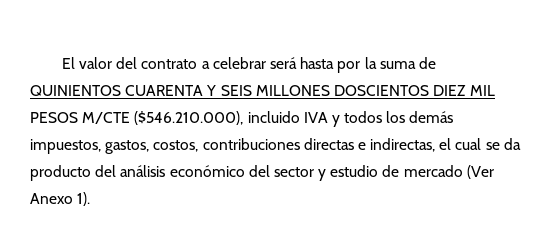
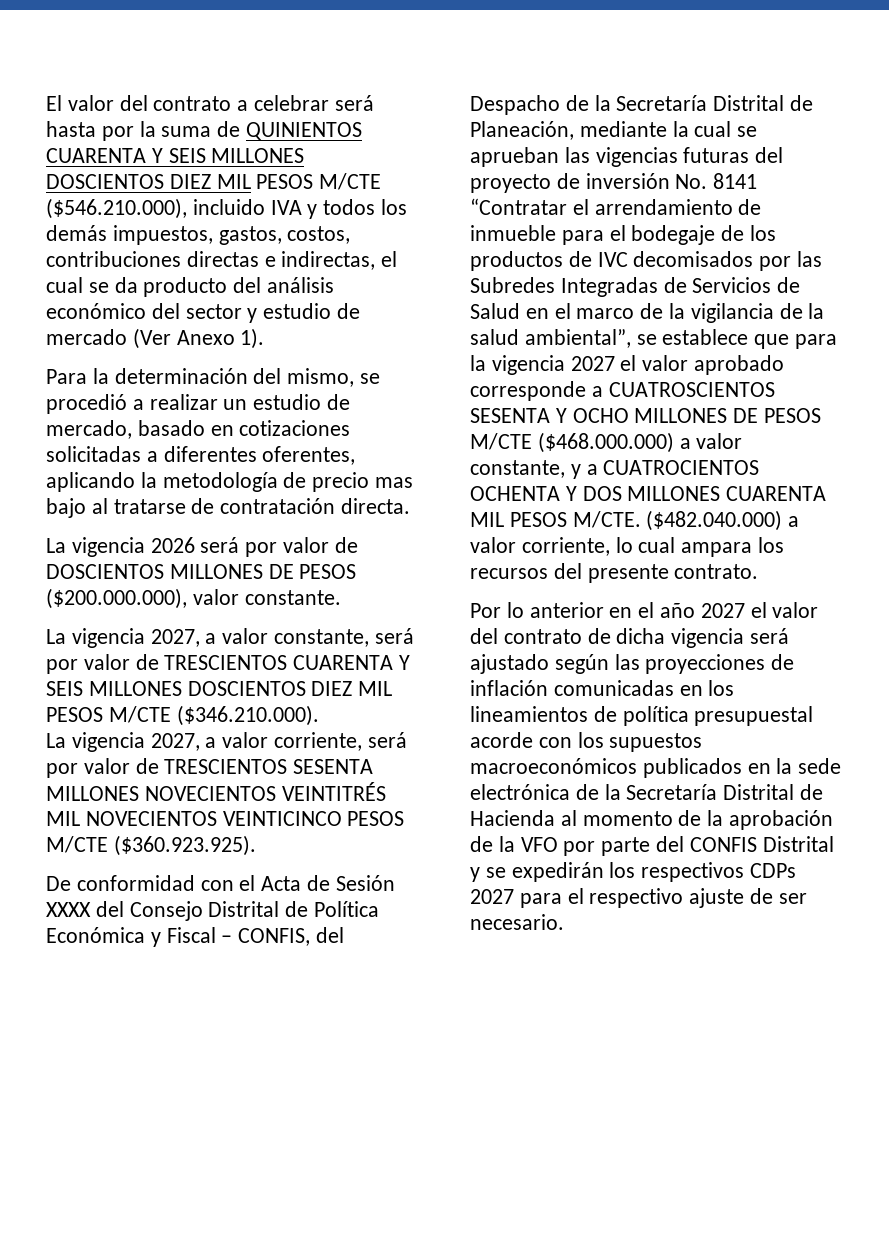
(91, 199) none -> [46,368,381,387] [46,394,351,414] [46,420,351,439] [46,446,356,465] [46,472,414,492] [46,498,411,518] [46,537,358,557] [46,564,357,579] [46,588,341,609] [46,628,414,648] [46,654,411,674] [46,681,393,696] [46,705,319,726] [46,732,407,752] [46,758,374,778] [46,782,386,801] [46,811,405,826] [46,835,256,856] [46,875,395,891] [46,901,380,921] [46,927,345,947] [470,95,814,115] [470,121,758,140] [470,147,784,167] [470,173,758,193] [470,198,762,215] [470,225,777,245] [470,251,823,271] [470,277,801,297] [470,303,825,323] [470,329,838,349] [470,355,785,375] [470,381,775,401] [470,408,822,423] [470,432,743,453] [470,460,760,479] [470,486,827,501] [470,510,800,531] [470,537,785,557] [470,563,759,583] [470,602,819,618] [470,628,790,648] [470,654,795,674] [470,680,735,696] [470,706,814,726] [470,732,703,752] [470,758,842,778] [470,784,824,800] [470,810,834,830] [470,836,834,856] [470,862,797,882] [470,888,807,908] [470,914,564,930] // Para la determinación del mismo, se procedió a realizar un estudio de mercado, basado en cotizaciones solicitadas a diferentes oferentes, aplicando la metodología de precio mas bajo al tratarse de contratación directa. // La vigencia 2026 será por valor de DOSCIENTOS MILLONES DE PESOS ($200.000.000), valor constante. // La vigencia 2027, a valor constante, será por valor de TRESCIENTOS CUARENTA Y SEIS MILLONES DOSCIENTOS DIEZ MIL PESOS M/CTE ($346.210.000). // La vigencia 2027, a valor corriente, será por valor de TRESCIENTOS SESENTA MILLONES NOVECIENTOS VEINTITRÉS MIL NOVECIENTOS VEINTICINCO PESOS M/CTE ($360.923.925). // De conformidad con el Acta de Sesión XXXX del Consejo Distrital de Política Económica y Fiscal – CONFIS, del Despacho de la Secretaría Distrital de Planeación, mediante la cual se aprueban las vigencias futuras del proyecto de inversión No. 8141 “Contratar el arrendamiento de inmueble para el bodegaje de los productos de IVC decomisados por las Subredes Integradas de Servicios de Salud en el marco de la vigilancia de la salud ambiental”, se establece que para la vigencia 2027 el valor aprobado corresponde a CUATROSCIENTOS SESENTA Y OCHO MILLONES DE PESOS M/CTE ($468.000.000) a valor constante, y a CUATROCIENTOS OCHENTA Y DOS MILLONES CUARENTA MIL PESOS M/CTE. ($482.040.000) a valor corriente, lo cual ampara los recursos del presente contrato. // Por lo anterior en el año 2027 el valor del contrato de dicha vigencia será ajustado según las proyecciones de inflación comunicadas en los lineamientos de política presupuestal acorde con los supuestos macroeconómicos publicados en la sede electrónica de la Secretaría Distrital de Hacienda al momento de la aprobación de la VFO por parte del CONFIS Distrital y se expedirán los respectivos CDPs 2027 para el respectivo ajuste de ser necesario.

